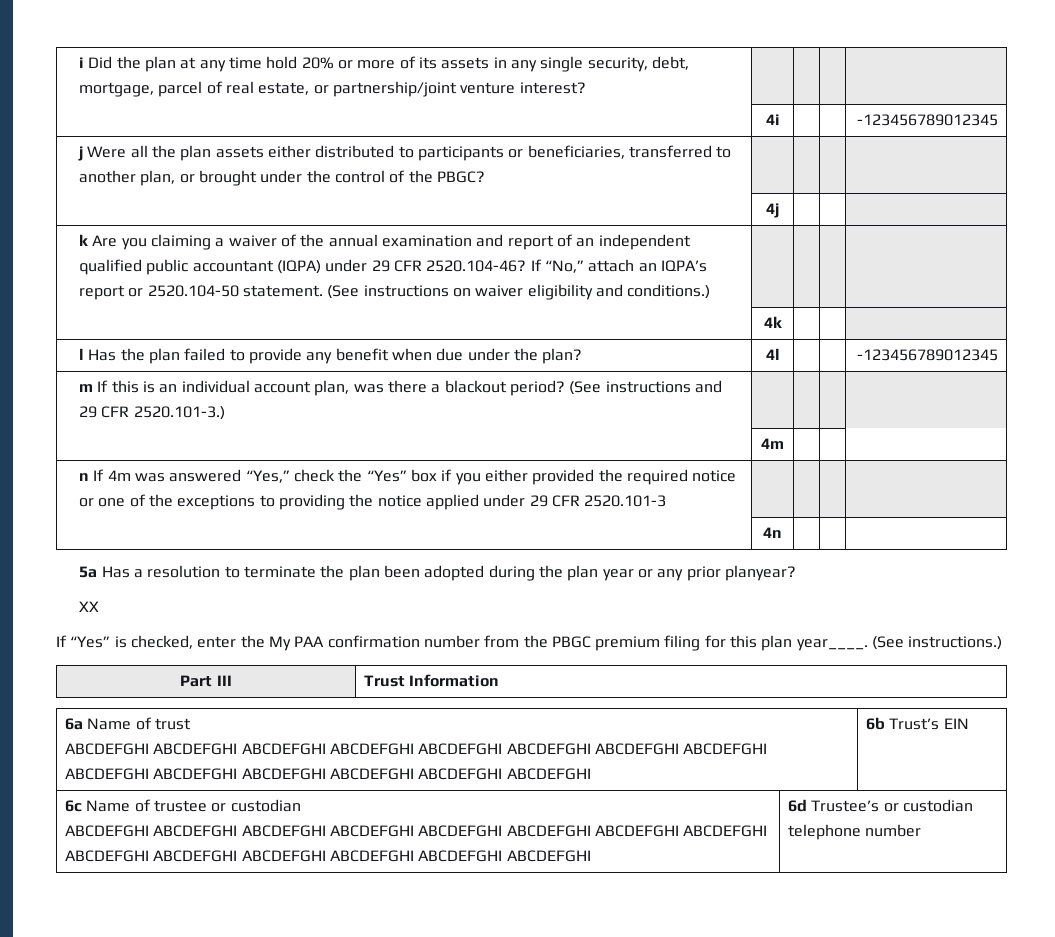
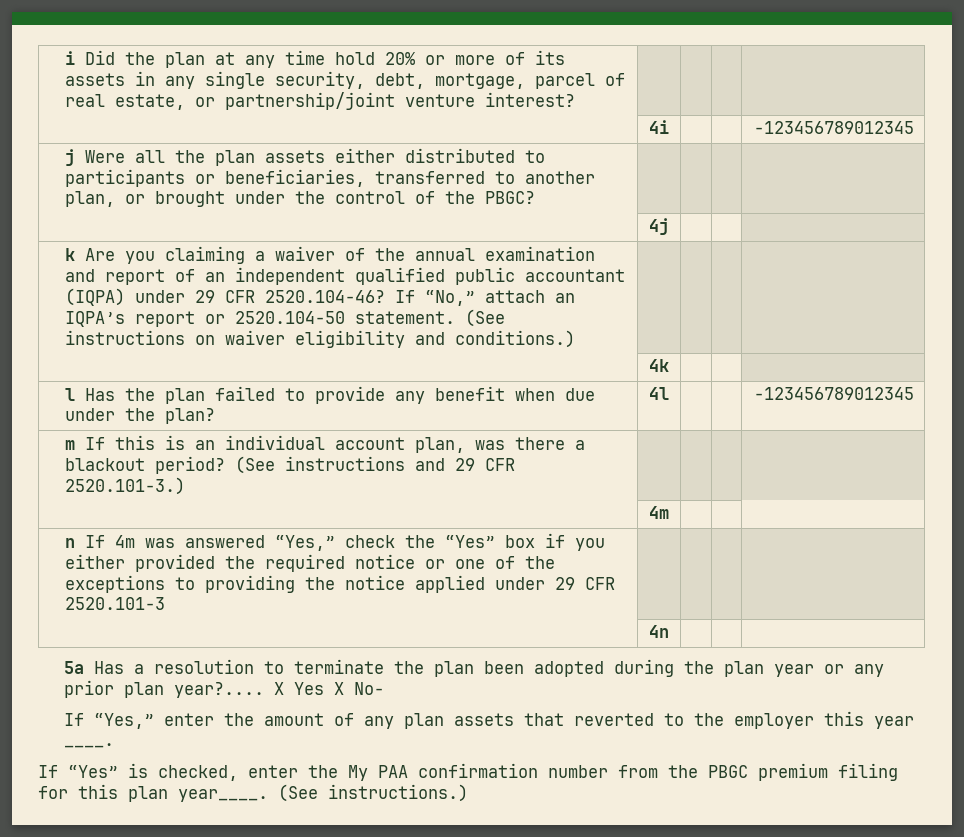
[724,565,796,581] [79,601,100,612] planyear? // XX -> [124,682,385,698] [64,711,915,729] [64,743,115,748] plan year?.... X Yes X No- // If “Yes,” enter the amount of any plan assets that reverted to the employer this year ____.
[180,675,232,687] [364,674,500,687] [65,717,192,730] [65,743,768,755] [65,768,591,780] [866,717,969,730] [65,799,301,812] [65,825,768,837] [65,850,591,862] [788,799,974,812] [788,824,922,840] // Part III | Trust Information // 6a Name of trust // ABCDEFGHI ABCDEFGHI ABCDEFGHI ABCDEFGHI ABCDEFGHI ABCDEFGHI ABCDEFGHI ABCDEFGHI ABCDEFGHI ABCDEFGHI ABCDEFGHI ABCDEFGHI ABCDEFGHI ABCDEFGHI | 6b Trust’s EIN // 6c Name of trustee or custodian // ABCDEFGHI ABCDEFGHI ABCDEFGHI ABCDEFGHI ABCDEFGHI ABCDEFGHI ABCDEFGHI ABCDEFGHI ABCDEFGHI ABCDEFGHI ABCDEFGHI ABCDEFGHI ABCDEFGHI ABCDEFGHI | 6d Trustee’s or custodian telephone number -> (468, 793) none

